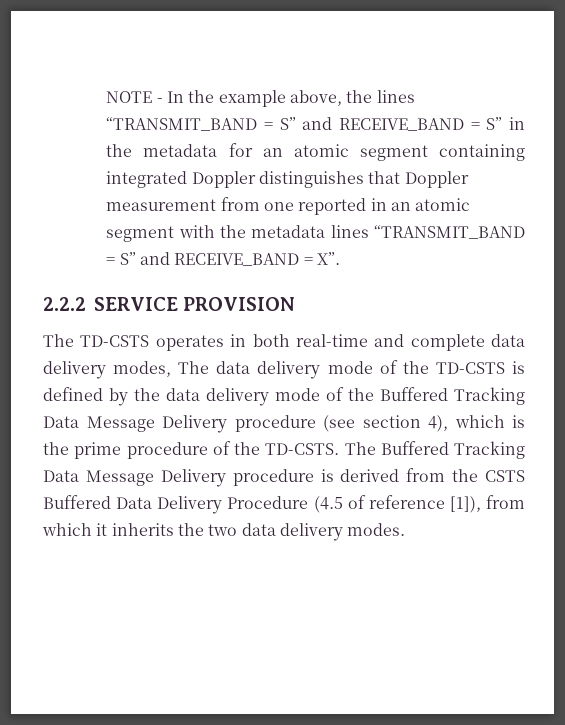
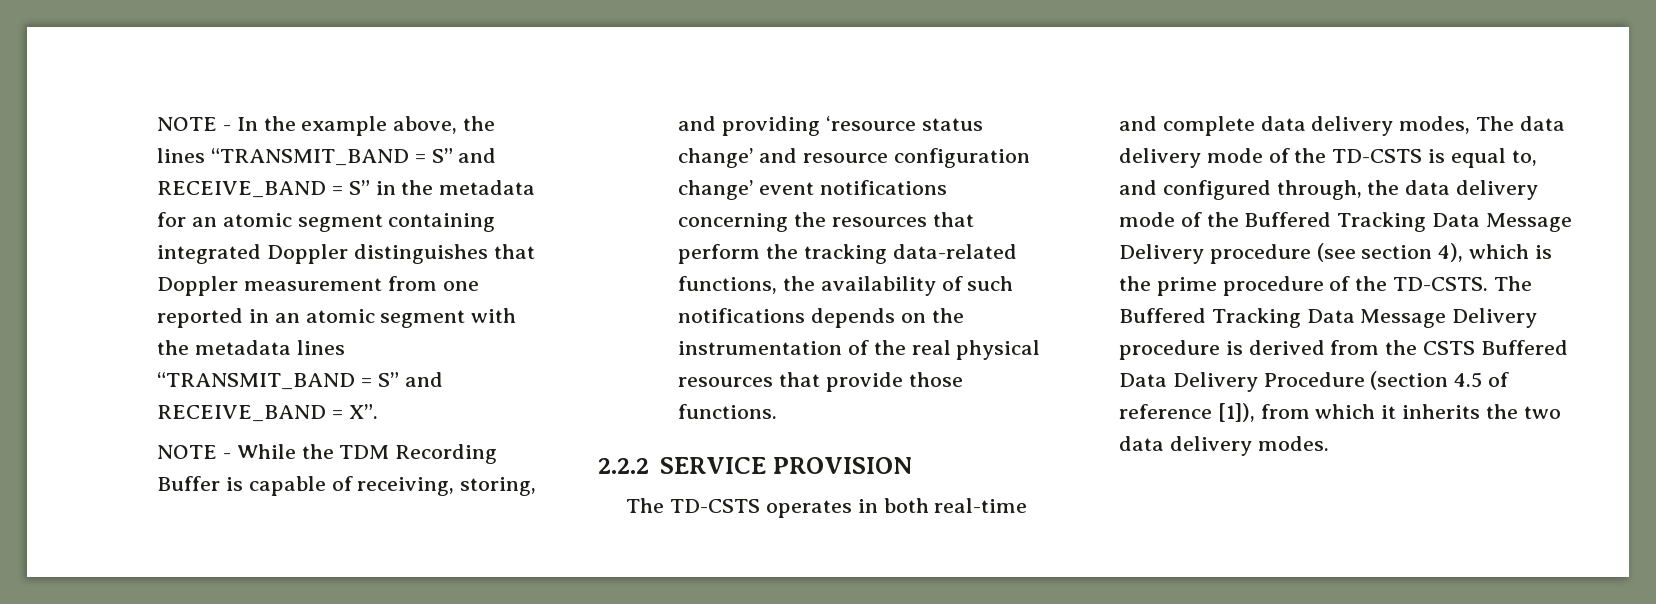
(340, 258) none -> [157,444,498,464] [157,476,537,496] [678,116,983,136] [678,148,1030,168] [678,180,947,200] [678,212,974,232] [678,244,1017,264] [678,276,1014,296] [678,308,964,328] [678,340,1041,360] [678,372,963,392] [678,404,778,419] // NOTE - While the TDM Recording Buffer is capable of receiving, storing, and providing ‘resource status change’ and resource configuration change’ event notifications concerning the resources that perform the tracking data-related functions, the availability of such notifications depends on the instrumentation of the real physical resources that provide those functions.
[43,387,128,406] defined by -> [1450,148,1537,168] [1119,180,1362,200] equal to, and configured through,
[313,496,343,513] (4.5 -> [1370,371,1483,390] (section 4.5

